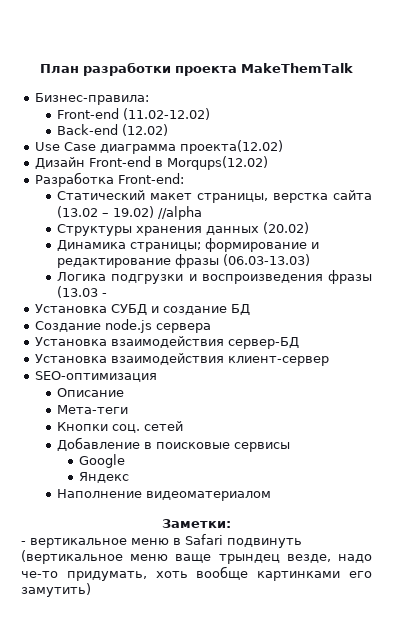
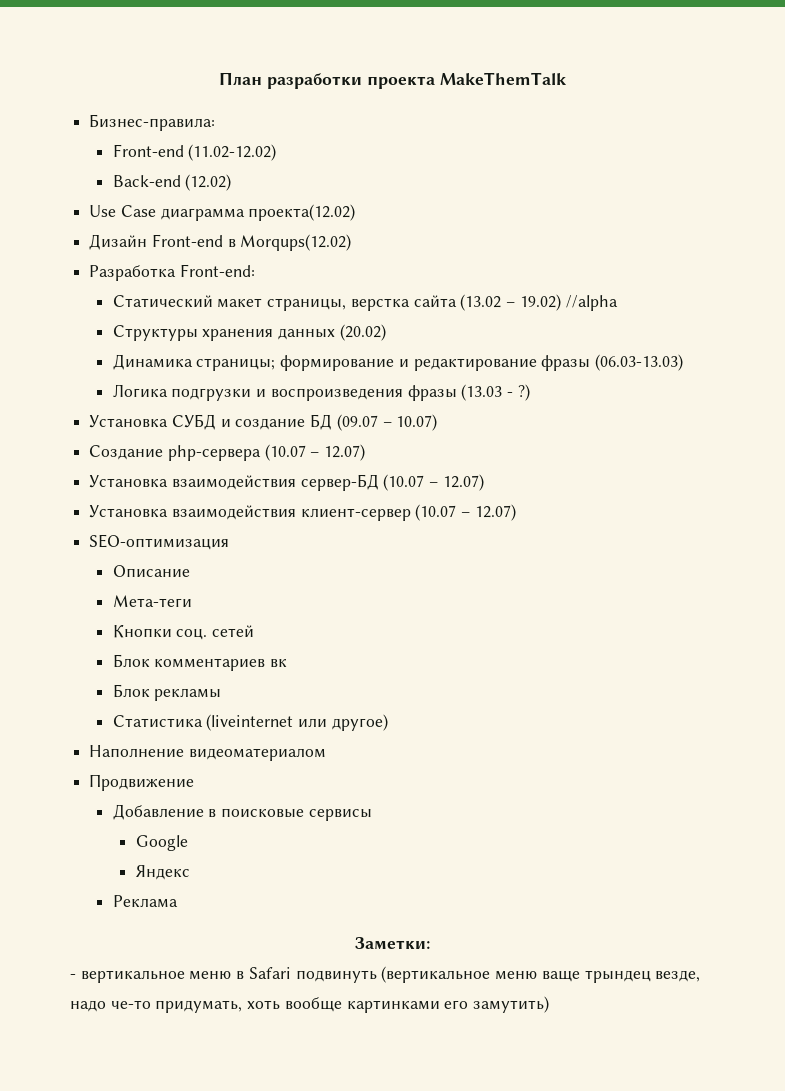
(108, 295) none -> [517,384,530,401] ?)
[34,319,211,333] // Создание node.js сервера -> [336,414,438,431] [89,444,366,461] (09.07 – 10.07) // Создание php-сервера (10.07 – 12.07)
(299, 343) none -> [383,474,484,491] (10.07 – 12.07)
(329, 361) none -> [415,504,516,521] (10.07 – 12.07)
(184, 426) none -> [112,654,288,671] [112,684,222,701] [112,714,388,731] [89,745,326,761] [89,774,195,791] // Блок комментариев вк // Блок рекламы // Статистика (liveinternet или другое) // Наполнение видеоматериалом // Продвижение
[57,489,272,501] Наполнение видеоматериалом -> [112,895,178,908] Реклама

